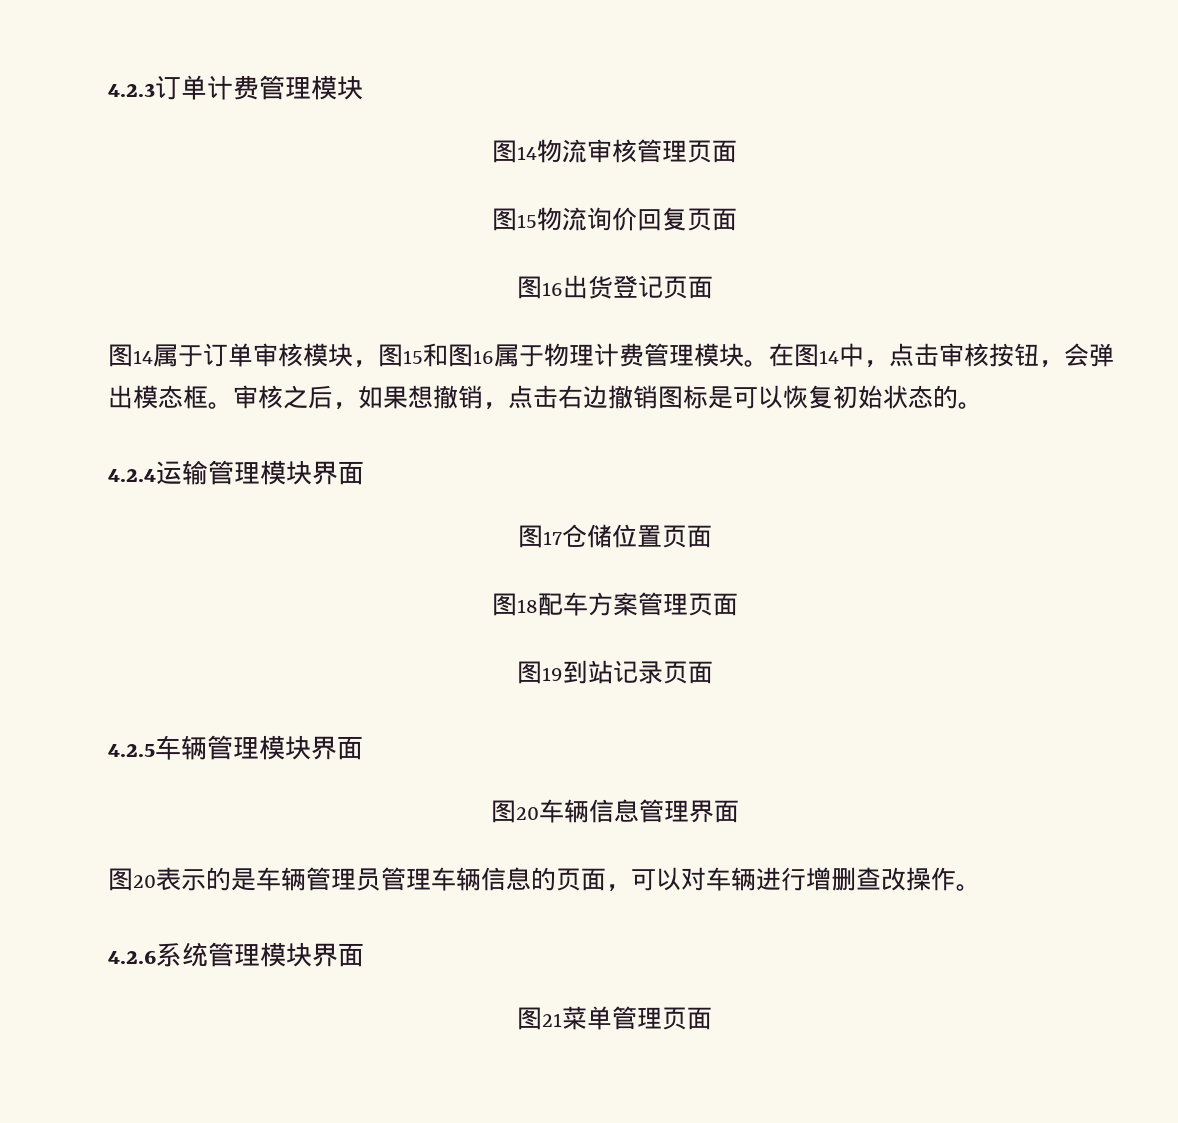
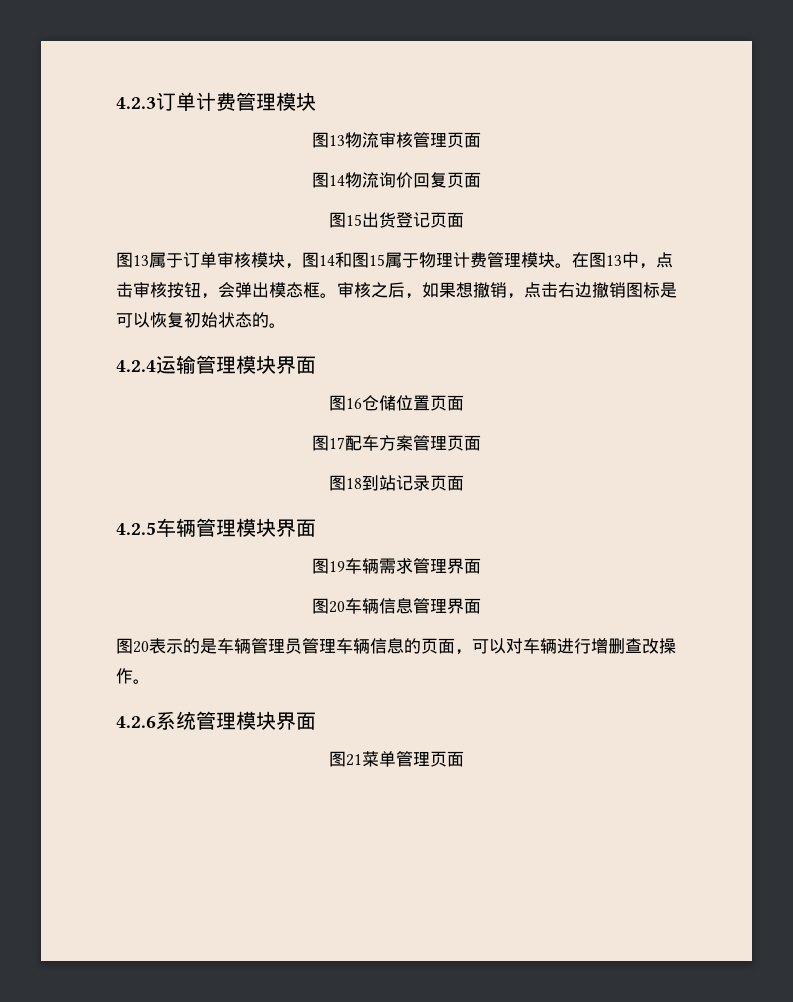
[517,146,537,160] 14 -> [329,135,345,146] 13
[517,214,537,228] 15 -> [329,175,345,186] 14
[541,282,563,296] 16 -> [346,214,362,226] 15
[133,350,153,364] 14 -> [133,255,149,266] 13
[403,343,494,367] 15和图16 -> [319,252,385,268] 14和图15
[819,350,839,364] 14 -> [606,255,622,266] 13
[542,531,562,545] 17 -> [346,398,362,409] 16
[516,599,538,613] 18 -> [329,437,345,449] 17
[541,667,563,681] 19 -> [346,478,362,489] 18
(363, 748) none -> [312,558,481,574] // 图19车辆需求管理界面

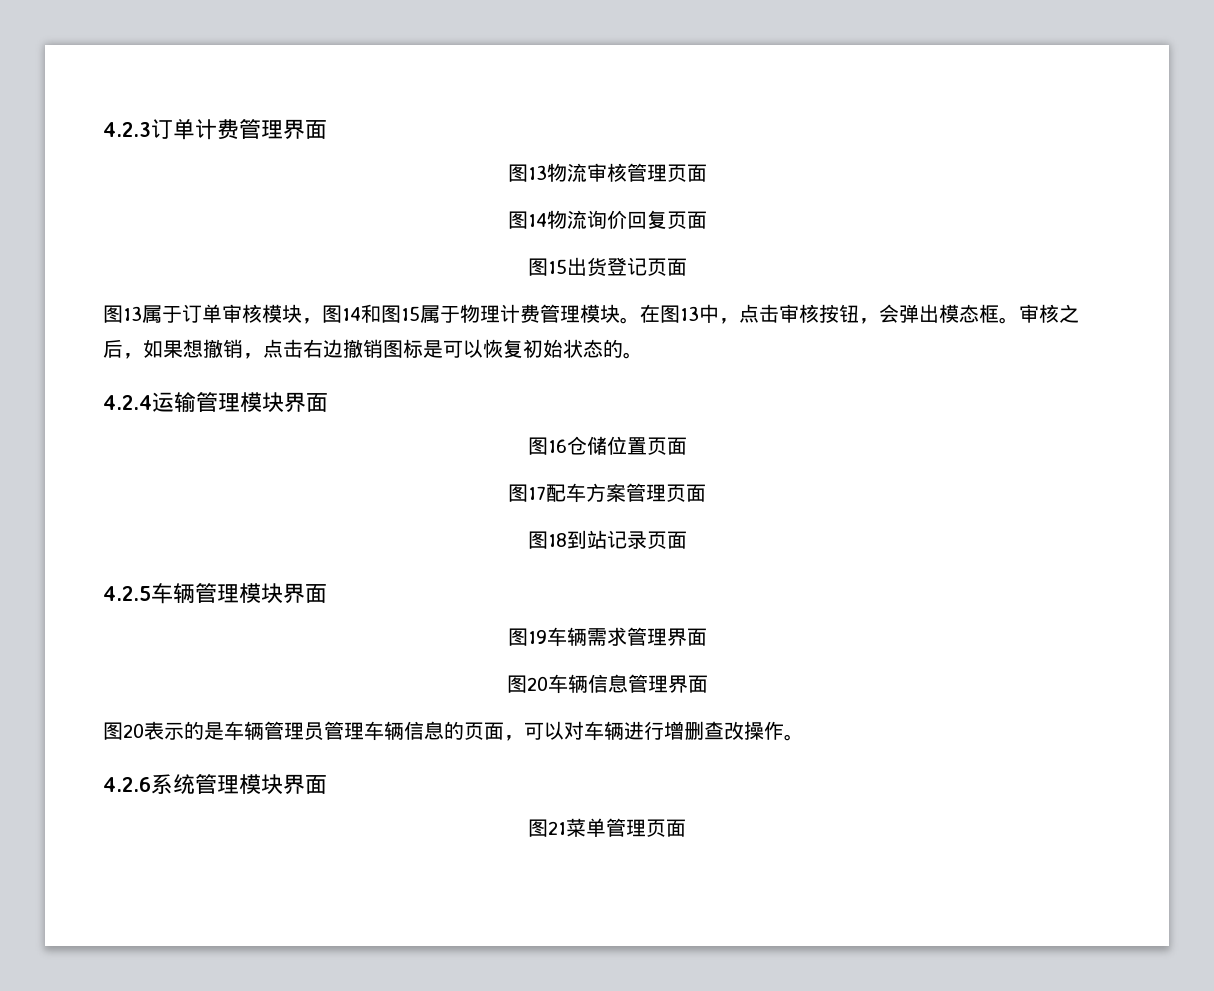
[276,92,316,111] 模块 -> [283,119,327,139] 界面

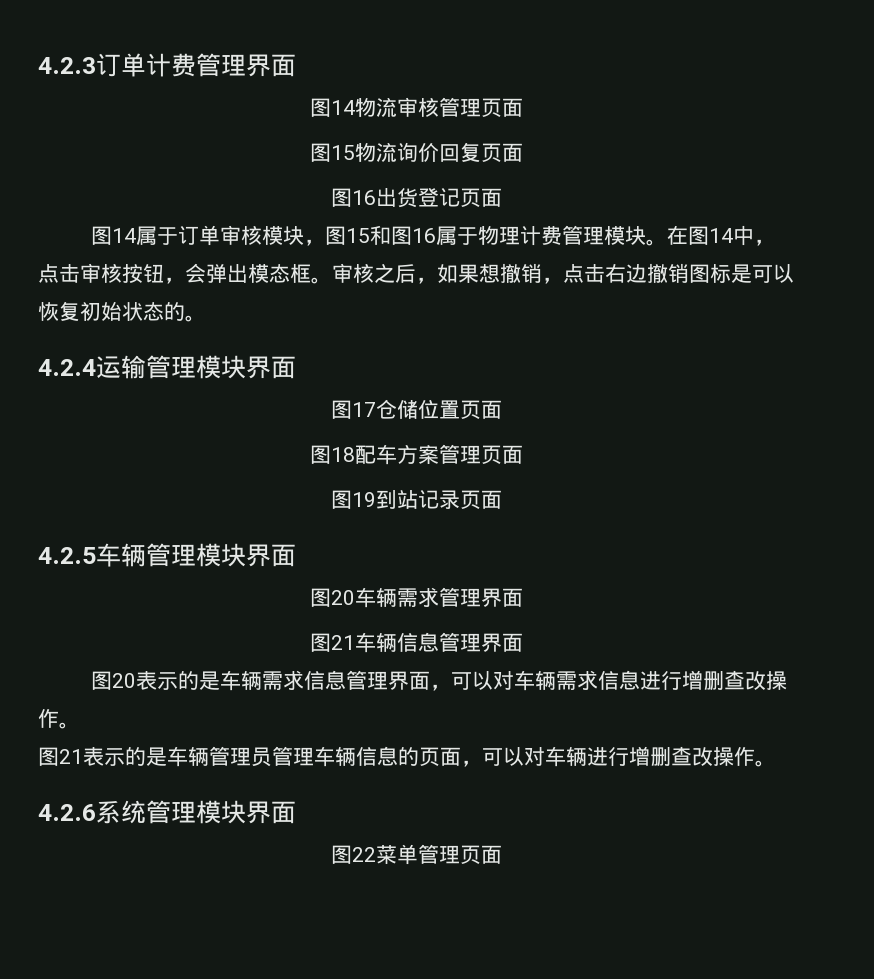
[527,165,547,180] 13 -> [330,100,355,115] 14
[527,213,547,227] 14 -> [330,145,355,160] 15
[547,259,567,274] 15 -> [351,190,376,205] 16
[123,306,142,321] 13 -> [111,228,136,243] 14
[342,304,420,323] 14和图15 -> [345,225,436,245] 15和图16
[680,306,699,321] 13 -> [708,228,733,243] 14
[547,439,567,453] 16 -> [351,402,376,417] 17
[528,486,546,500] 17 -> [330,447,355,462] 18
[547,533,567,547] 18 -> [351,492,376,507] 19
[527,630,547,644] 19 -> [330,590,355,605] 20
[526,676,548,691] 20 -> [330,635,355,650] 21
(264, 730) none -> [261,670,787,691] [38,709,80,729] [38,746,209,767] 需求信息管理界面，可以对车辆需求信息进行增删查改操作。 // 图21表示的是车辆
[548,821,566,835] 21 -> [351,847,376,862] 22

